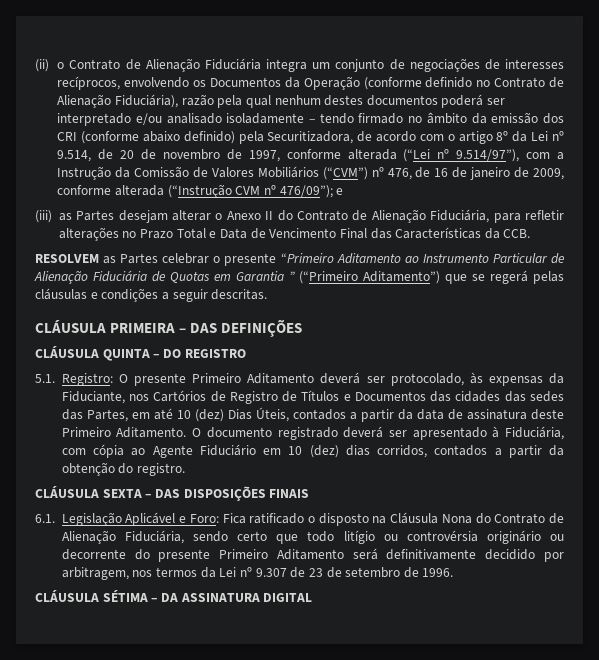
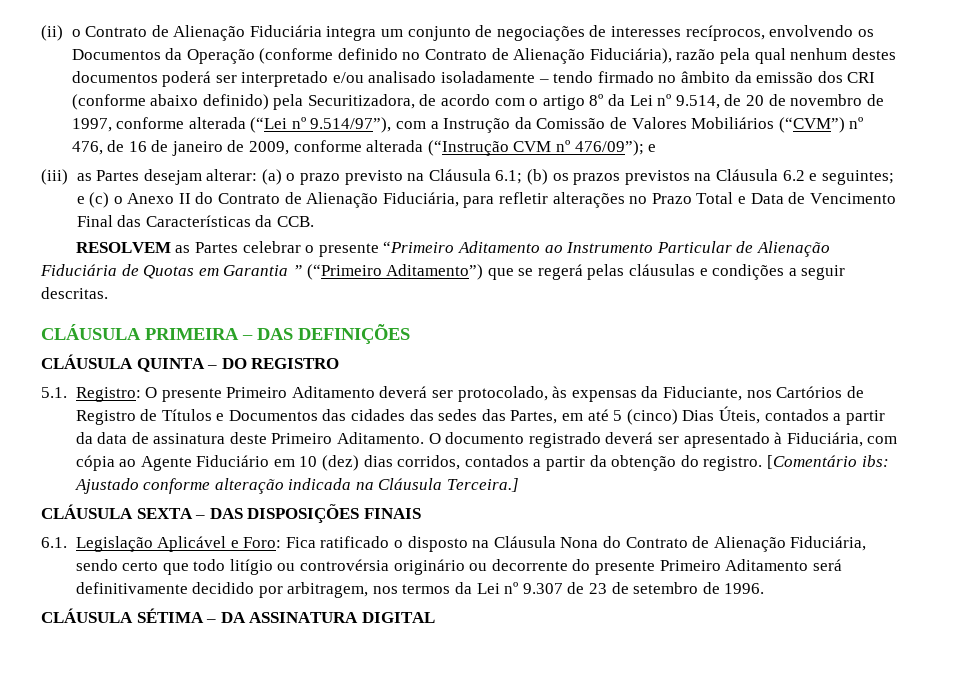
[171,210,211,221] alterar -> [206,169,894,185] [76,192,110,208] alterar: (a) o prazo previsto na Cláusula 6.1; (b) os prazos previstos na Cláusula 6.2 e seguintes; e (c)
[176,409,224,422] 10 (dez) -> [613,409,678,425] 5 (cinco)
(186, 469) none -> [766,455,889,469] [74,478,520,494] [Comentário ibs: Ajustado conforme alteração indicada na Cláusula Terceira.]

